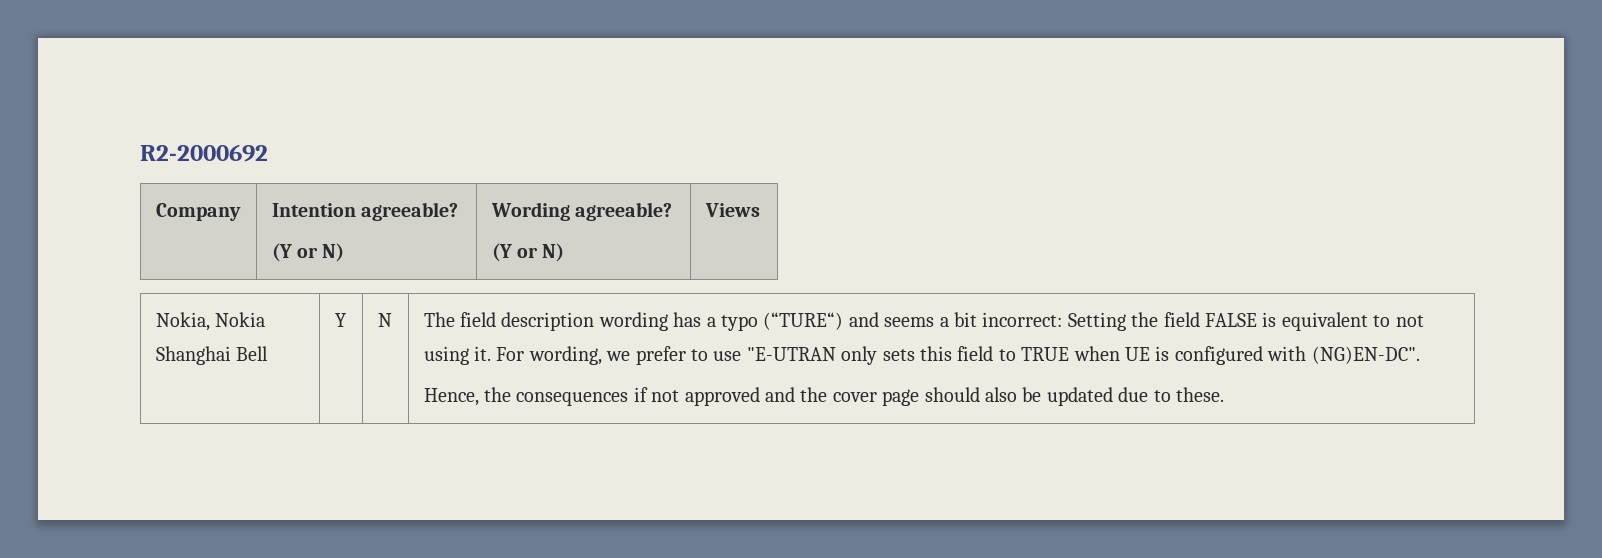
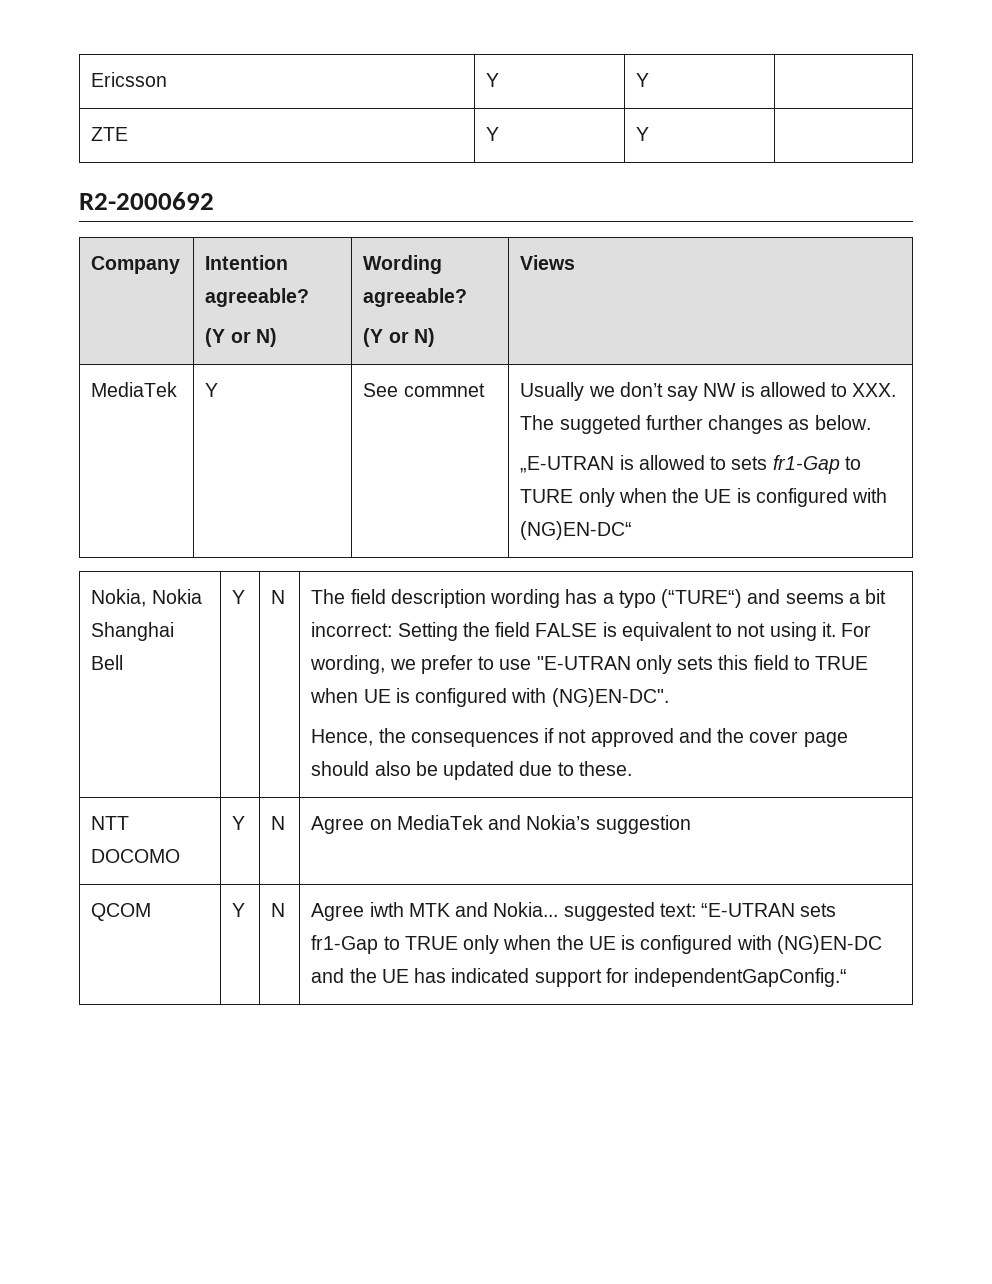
(140, 153) none -> [91,72,168,87] [486,73,500,87] [636,73,650,87] [91,127,129,141] [486,127,500,141] [636,127,650,141] Ericsson | Y | Y | // ZTE | Y | Y | //
(760, 210) none -> [91,382,178,397] [205,383,219,397] [363,383,485,397] [520,382,897,401] [520,415,871,434] [520,455,861,474] [520,488,888,507] [520,521,633,540] // MediaTek | Y | See commnet | Usually we don’t say NW is allowed to XXX. The suggeted further changes as below. // „E-UTRAN is allowed to sets fr1-Gap to TURE only when the UE is configured with (NG)EN-DC“
(1225, 394) none -> [91,816,130,830] [91,849,181,863] [232,816,246,830] [271,816,286,830] [311,815,691,834] [91,903,152,921] [232,903,246,917] [271,903,286,917] [311,902,837,921] [311,935,882,954] [311,968,848,987] // NTT DOCOMO | Y | N | Agree on MediaTek and Nokia’s suggestion // QCOM | Y | N | Agree iwth MTK and Nokia... suggested text: “E-UTRAN sets fr1-Gap to TRUE only when the UE is configured with (NG)EN-DC and the UE has indicated support for independentGapConfig.“

